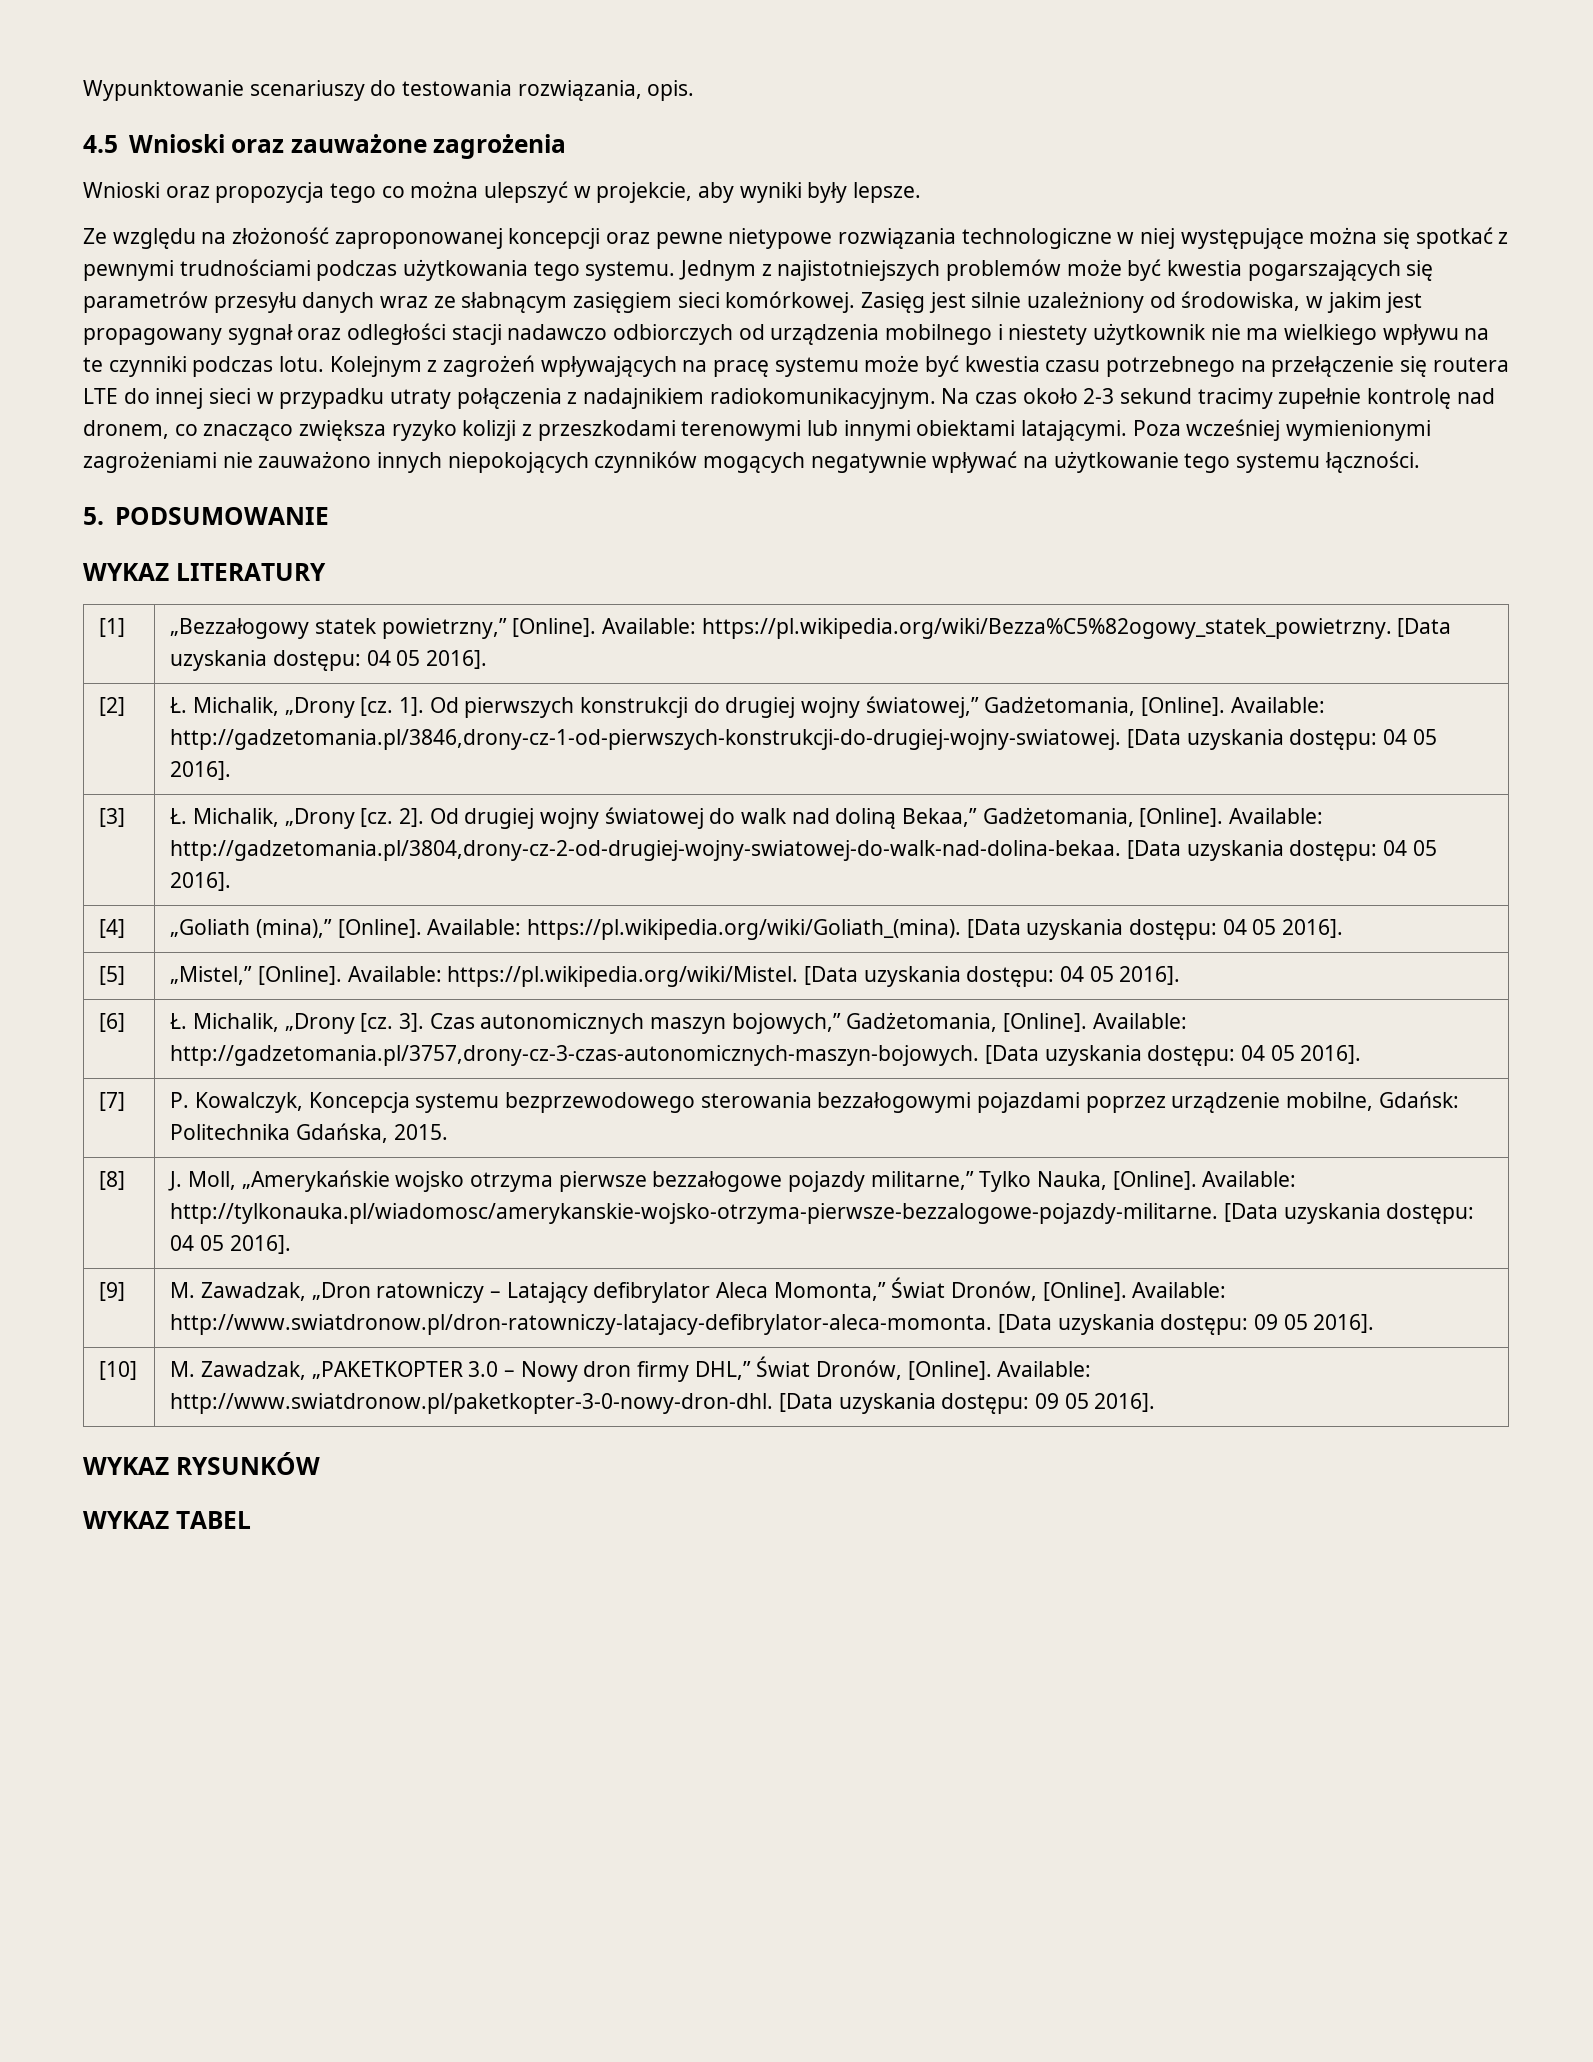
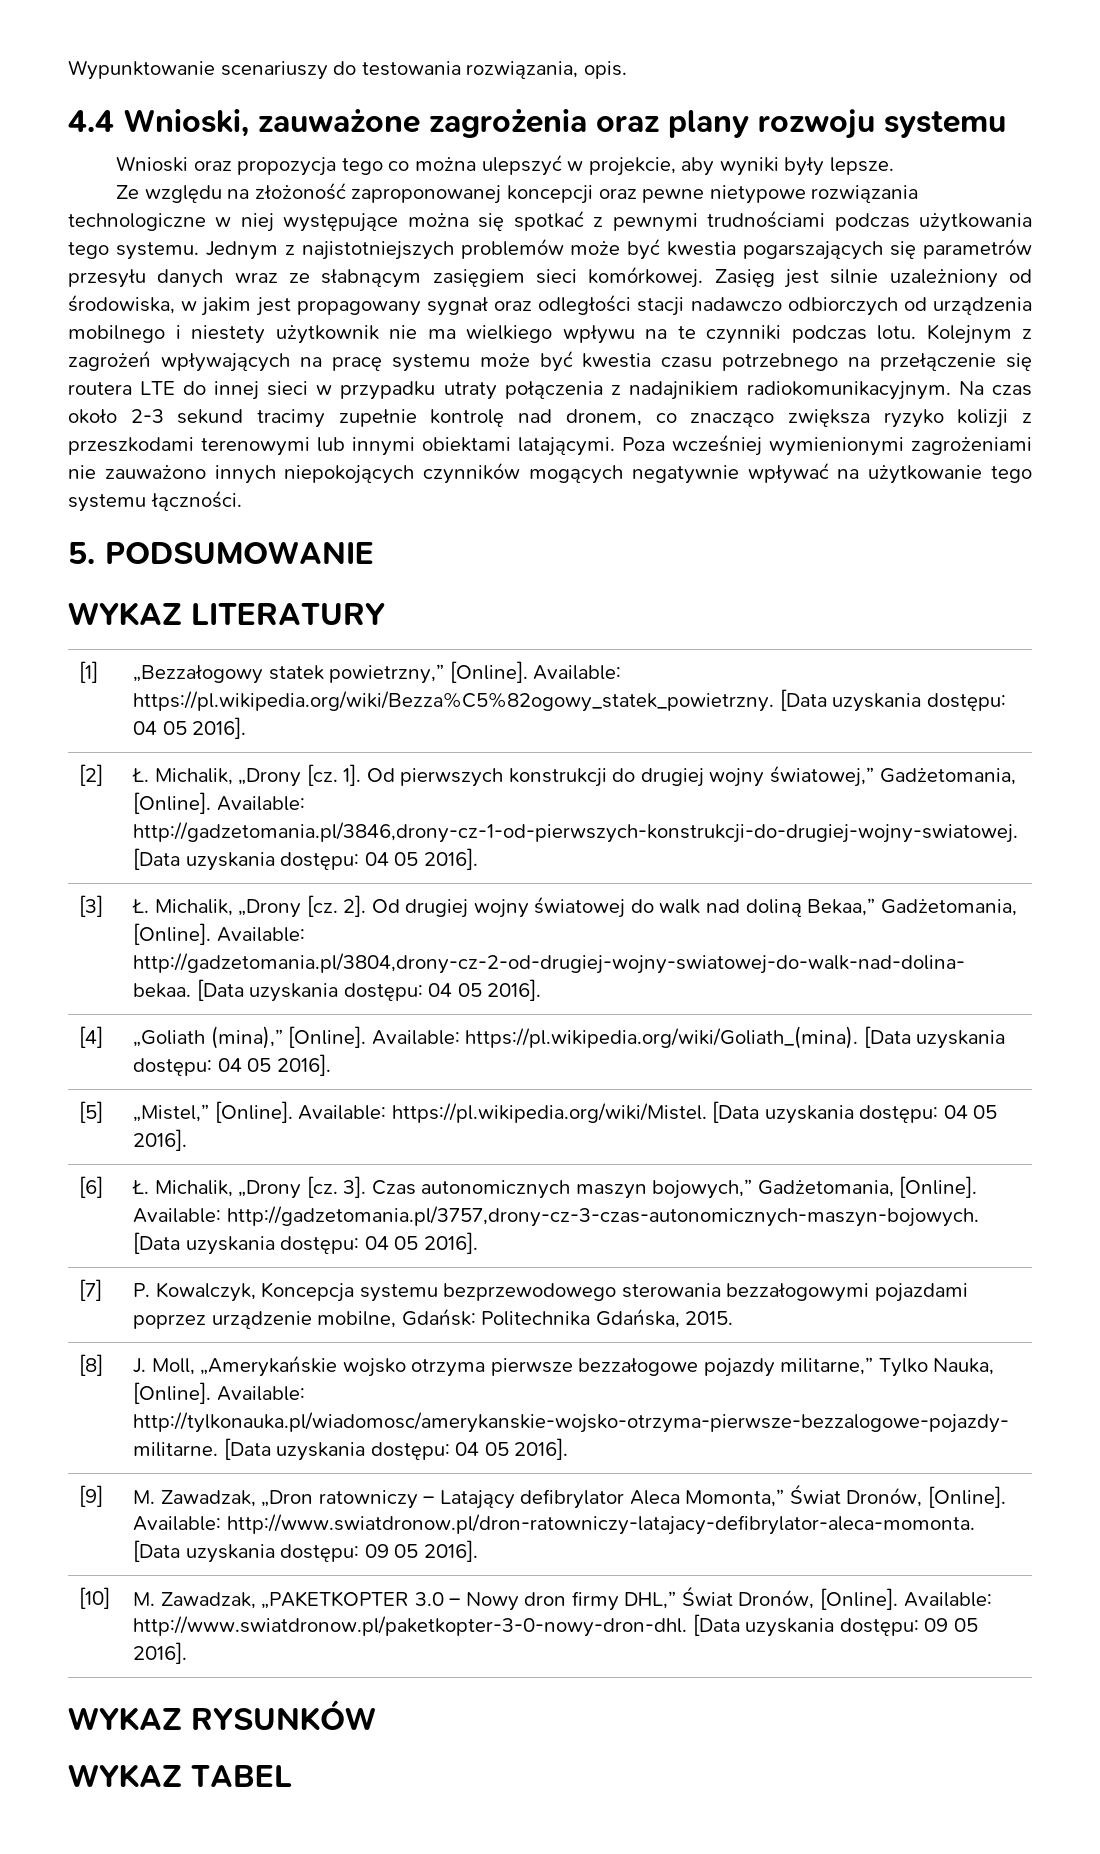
[83,134,285,153] 4.5 Wnioski oraz -> [68,109,250,137] 4.4 Wnioski,
(567, 146) none -> [596,109,1007,139] oraz plany rozwoju systemu

